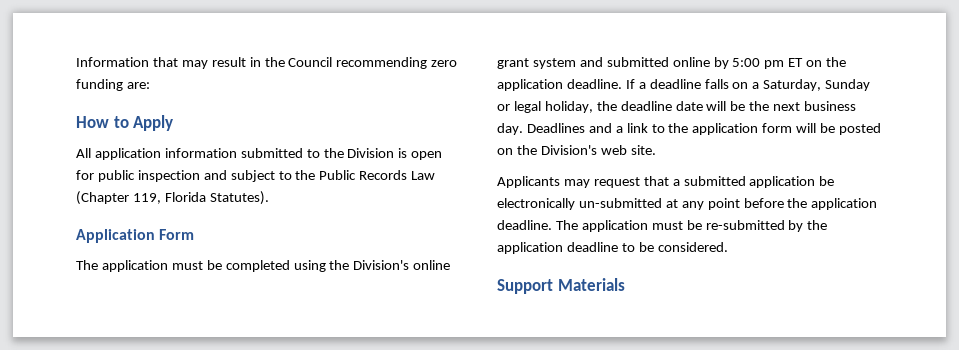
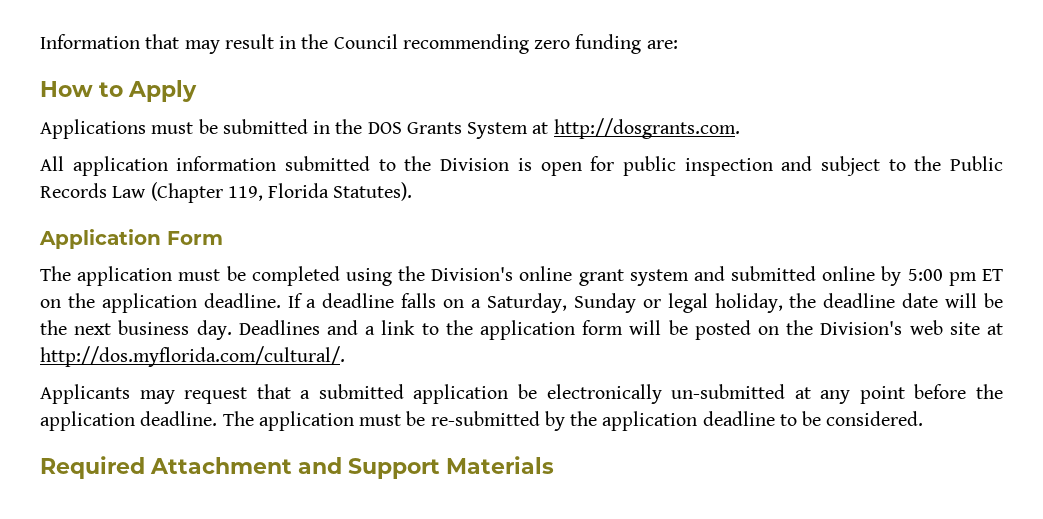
(174, 123) none -> [40,118,740,139] // Applications must be submitted in the DOS Grants System at http://dosgrants.com.
[630,145,656,155] site. -> [949,322,1004,335] [40,346,345,367] site at http://dos.myflorida.com/cultural/.
(728, 247) none -> [40,456,342,479] Required Attachment and

